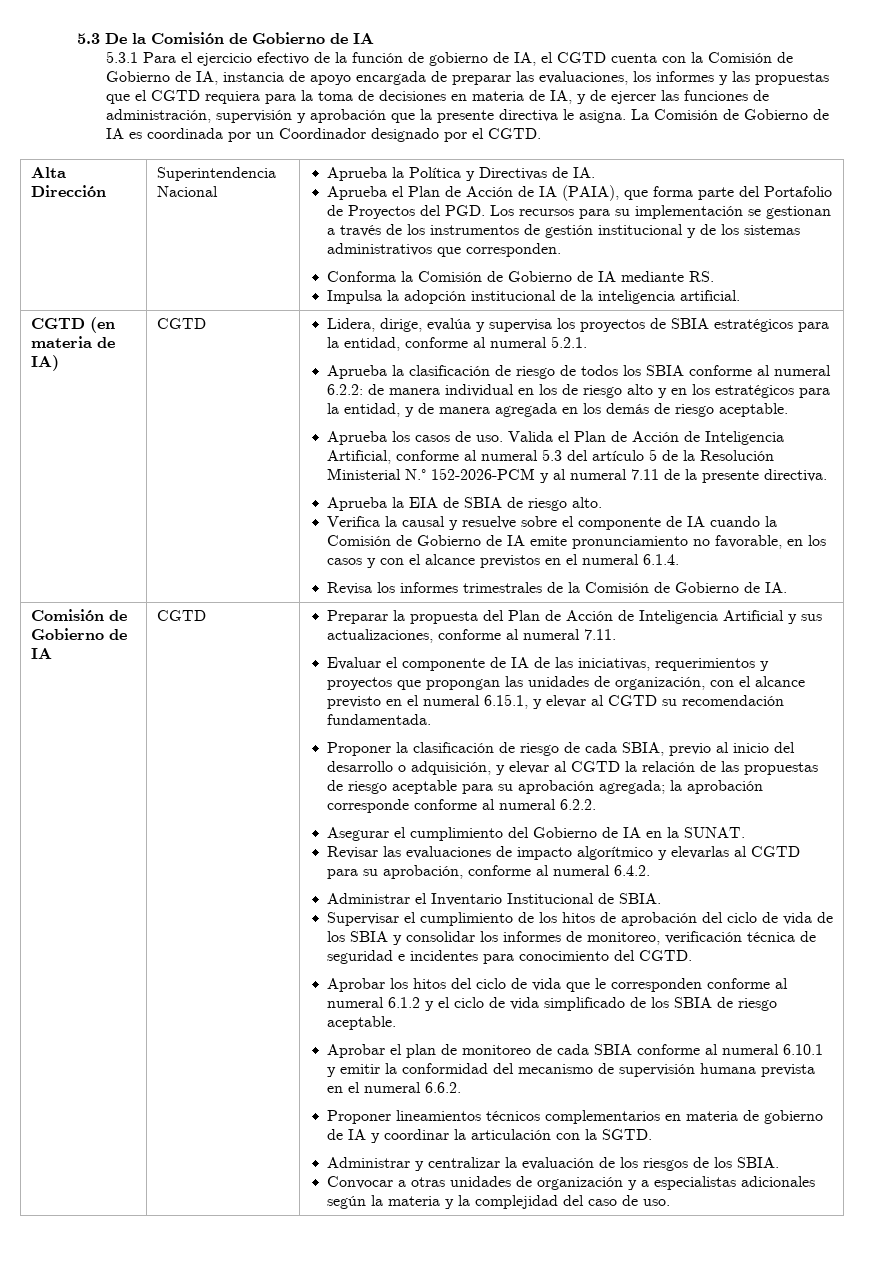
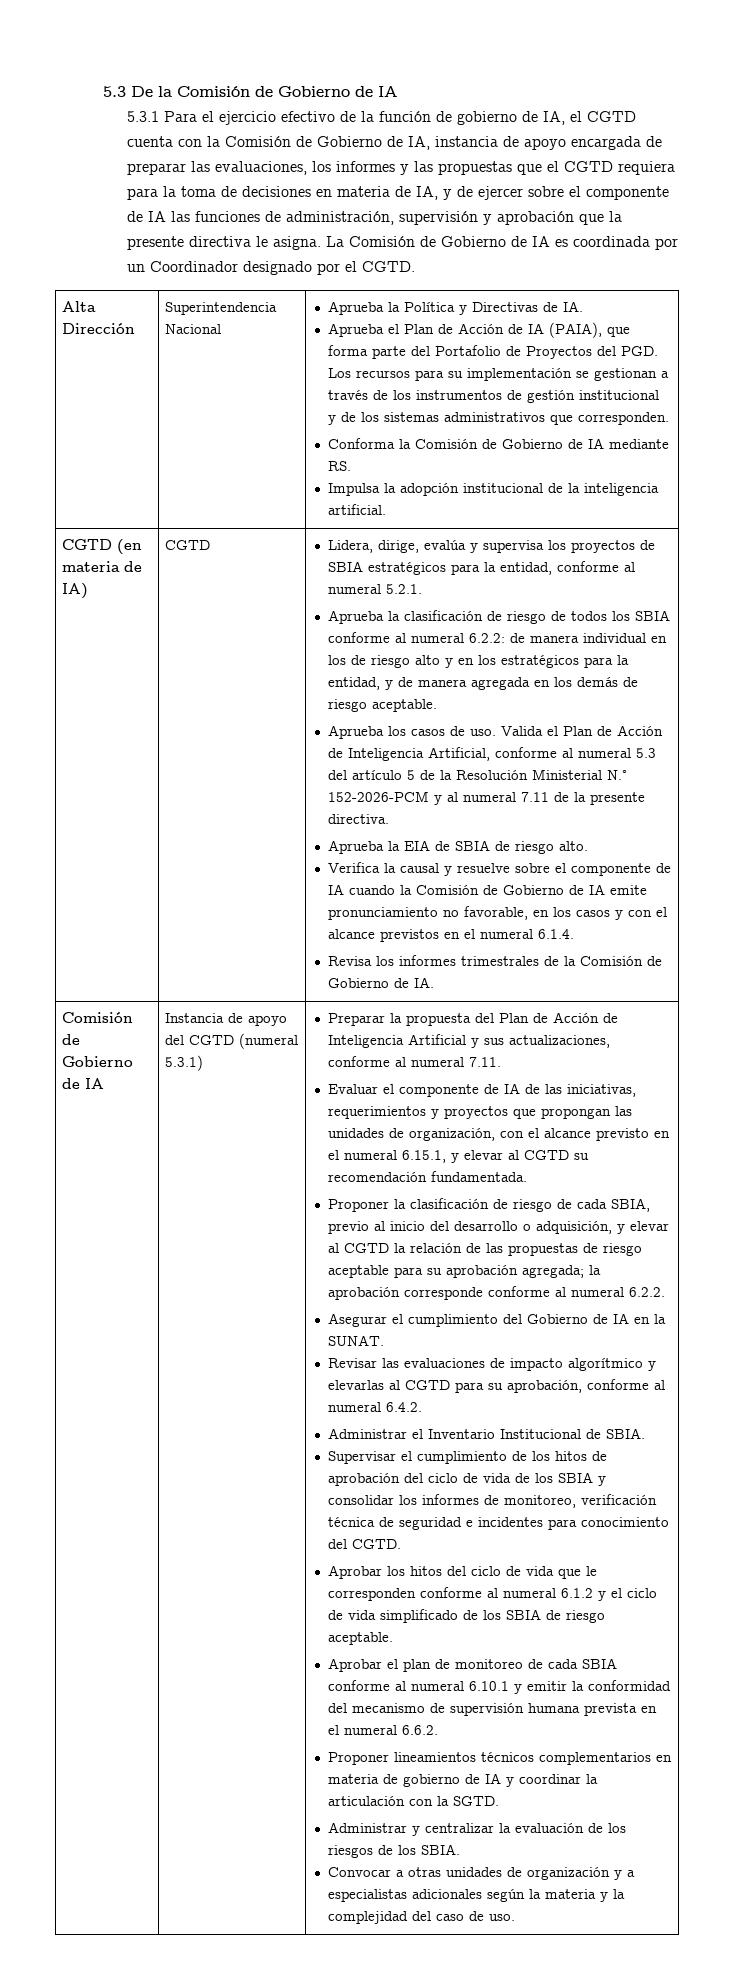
(656, 97) none -> [527,186,669,200] [126,211,166,222] sobre el componente de IA
[156,610,206,621] CGTD -> [165,1013,288,1026] [165,1033,299,1049] [165,1055,204,1071] Instancia de apoyo del CGTD (numeral 5.3.1)

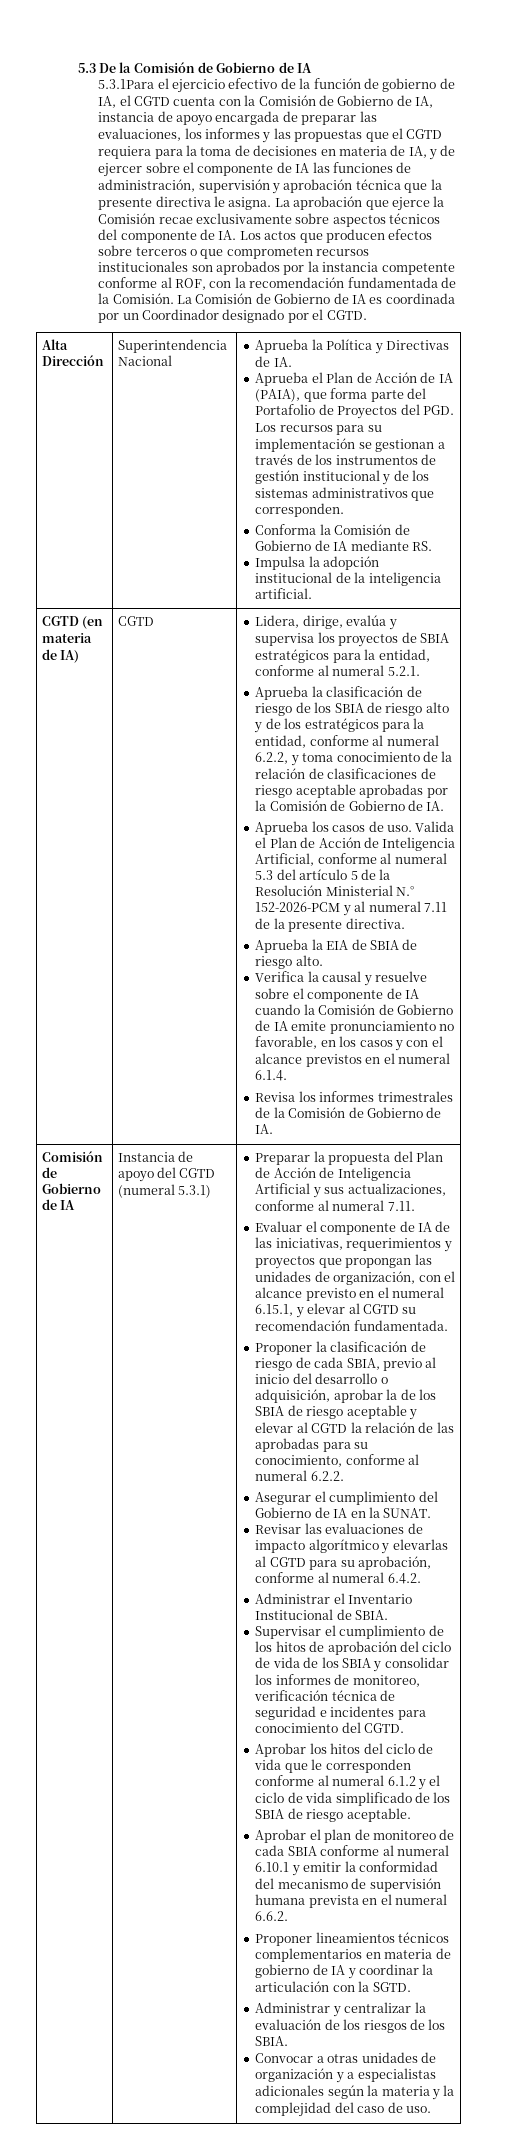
[126,111,197,122] 5.3.1 Para -> [98,79,155,89] 5.3.1Para
(574, 218) none -> [355,179,401,190] técnica
(344, 241) none -> [293,196,445,211] [98,213,441,227] [98,229,433,243] [98,245,370,259] [98,261,455,275] [98,277,456,290] [98,293,193,304] aprobación que ejerce la Comisión recae exclusivamente sobre aspectos técnicos del componente de IA. Los actos que producen efectos sobre terceros o que comprometen recursos institucionales son aprobados por la instancia competente conforme al ROF, con la recomendación fundamentada de la Comisión. La
[571,610,671,621] [328,632,668,643] [328,655,347,665] todos los SBIA conforme al numeral 6.2.2: de manera individual en los -> [314,702,364,713] los SBIA
[458,658,475,665] en -> [265,718,281,729] de
[385,677,639,690] [328,699,438,712] y de manera agregada en los demás de riesgo aceptable. -> [309,735,439,746] [255,751,453,766] [255,768,436,779] [255,784,448,798] [255,800,445,811] conforme al numeral 6.2.2, y toma conocimiento de la relación de clasificaciones de riesgo aceptable aprobadas por la Comisión de Gobierno de IA.
(613, 1227) none -> [333,1389,436,1403] [255,1405,407,1419] aprobar la de los SBIA de riesgo aceptable
[508,1243,643,1256] [328,1265,602,1278] [328,1287,484,1300] propuestas de riesgo aceptable para su aprobación agregada; la aprobación corresponde -> [255,1438,369,1452] [255,1455,343,1467] aprobadas para su conocimiento,

